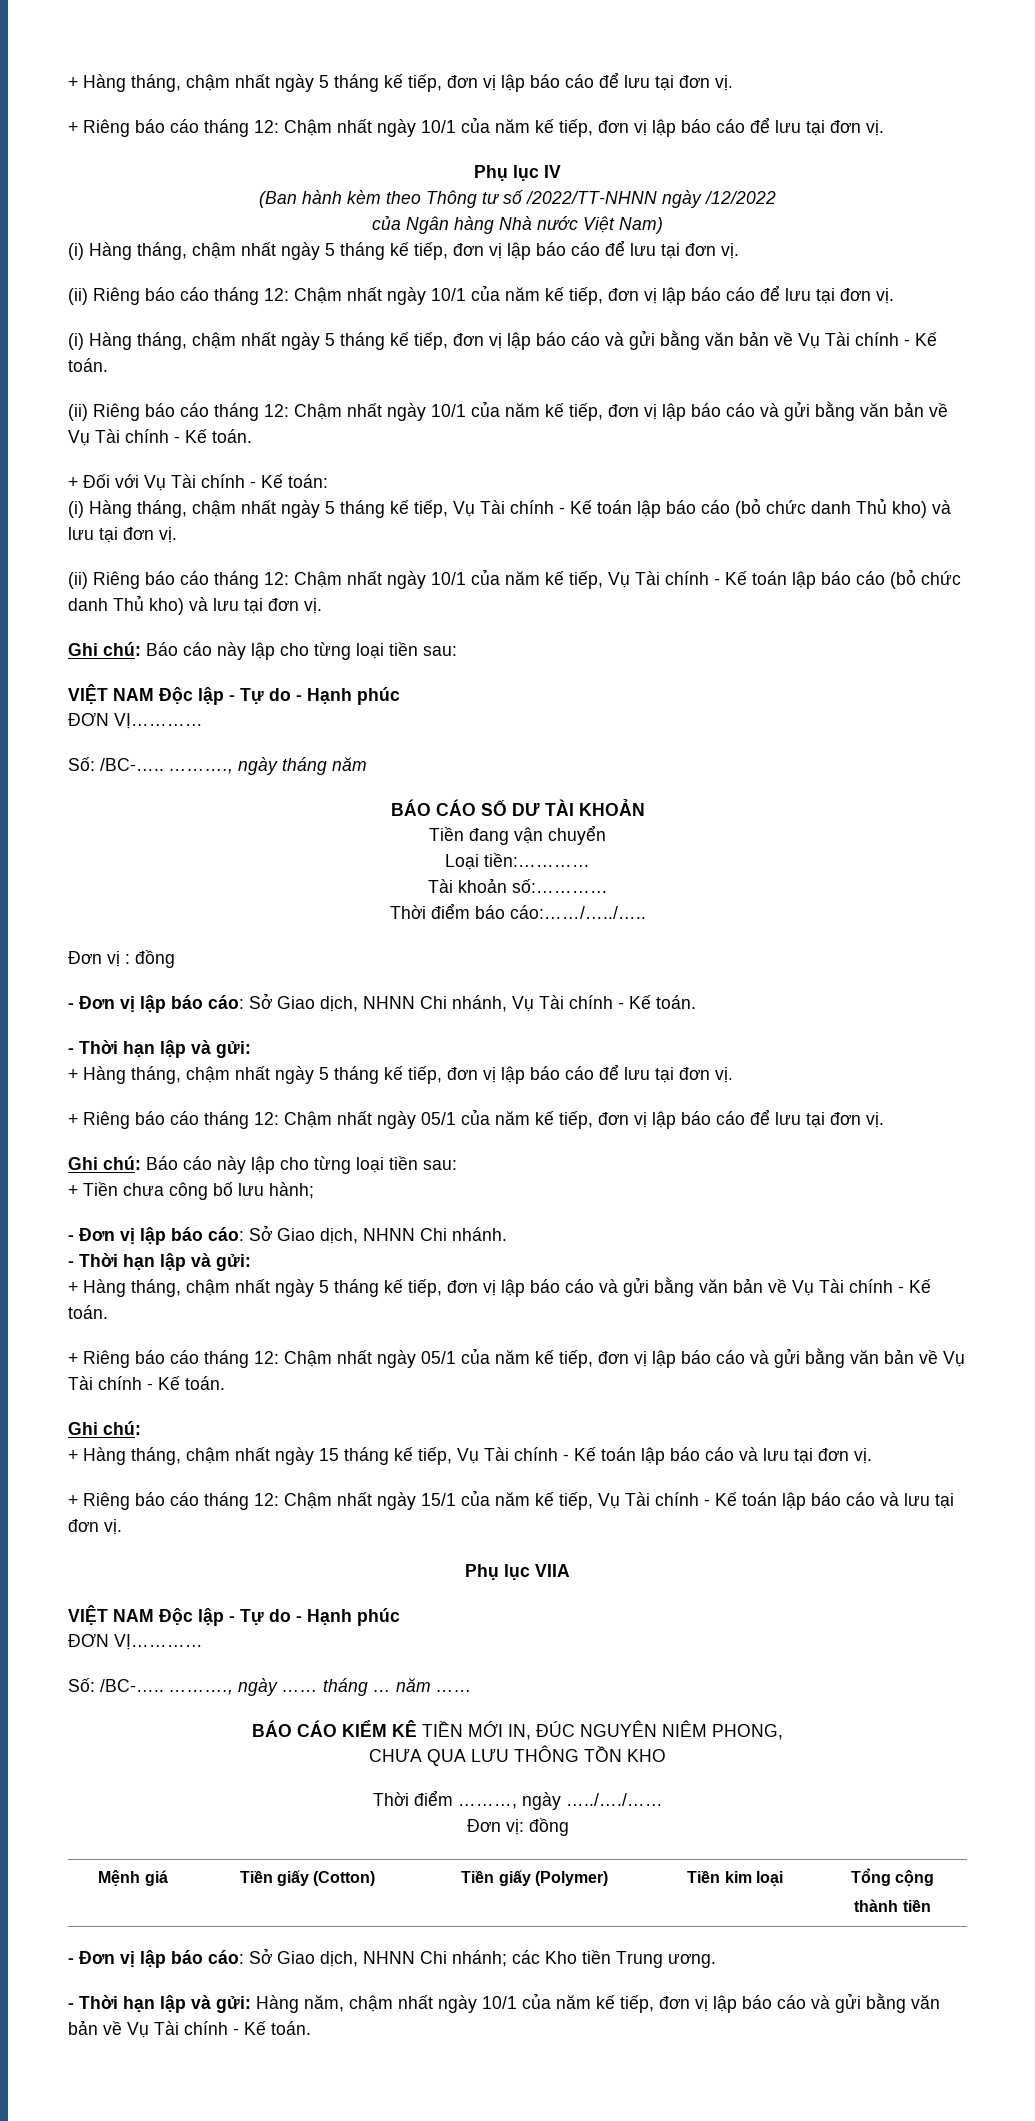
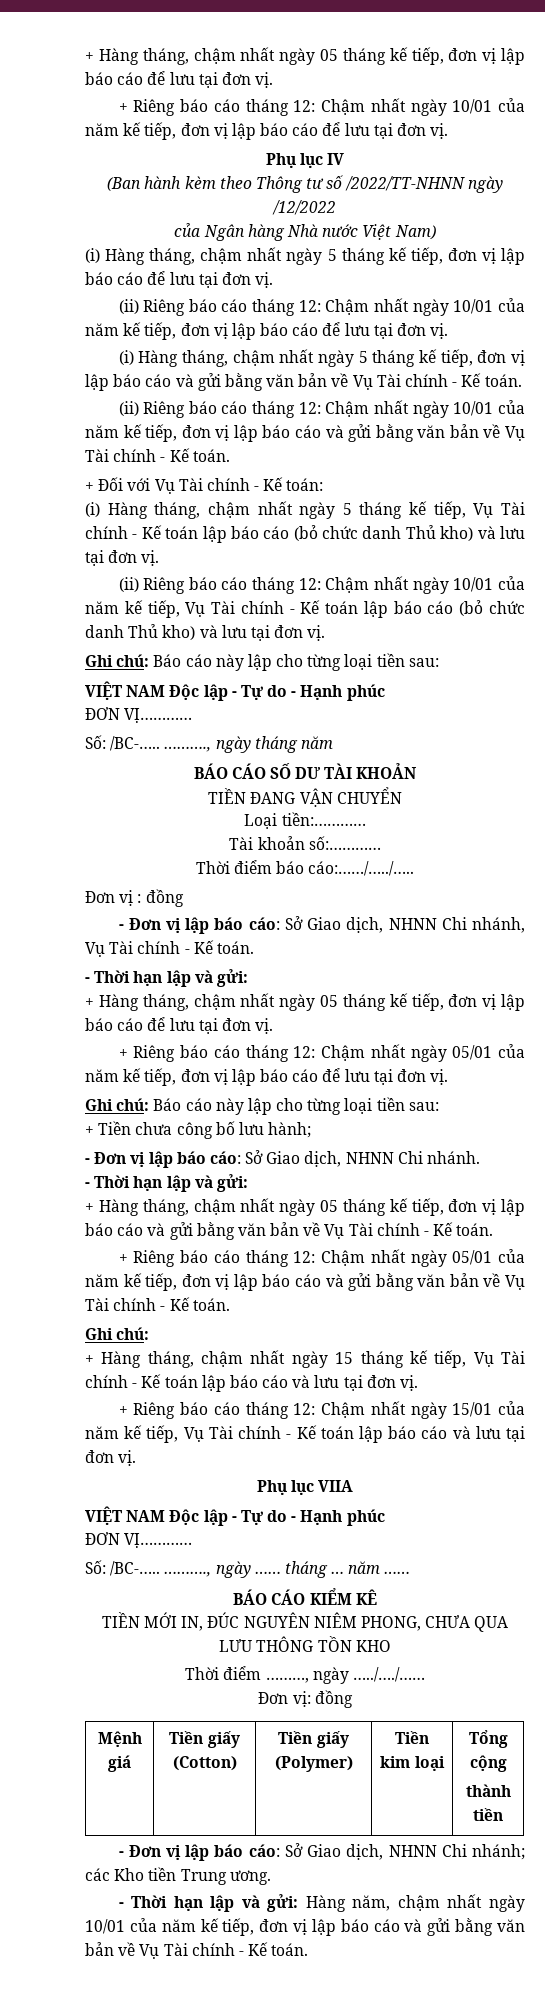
[68,74,329,92] + Hàng tháng, chậm nhất ngày 5 -> [85,47,338,65] + Hàng tháng, chậm nhất ngày 05
[421,120,456,133] 10/1 -> [452,99,493,114] 10/01
[431,288,466,301] 10/1 -> [453,299,494,314] 10/01
[431,404,466,417] 10/1 -> [453,401,494,416] 10/01
[431,572,466,585] 10/1 -> [453,577,494,592] 10/01
[429,825,606,845] Tiền đang vận chuyển -> [208,787,402,807] TIỀN ĐANG VẬN CHUYỂN
[319,1067,329,1080] 5 -> [320,995,338,1007] 05
[421,1112,456,1125] 05/1 -> [452,1045,493,1060] 05/01
[319,1280,329,1293] 5 -> [320,1200,338,1212] 05
[421,1351,456,1364] 05/1 -> [452,1250,493,1265] 05/01
[421,1493,456,1506] 15/1 -> [452,1402,493,1417] 15/01
(417, 1728) none -> (377, 1597) //
(783, 1732) // -> (421, 1623) none
[482,1996,517,2009] 10/1 -> [85,1919,125,1934] 10/01

